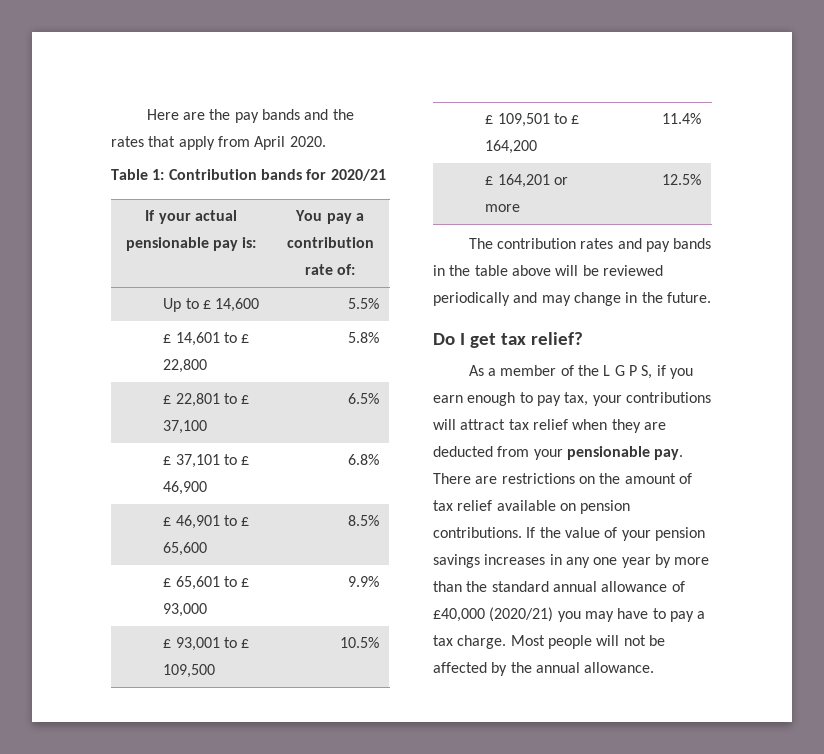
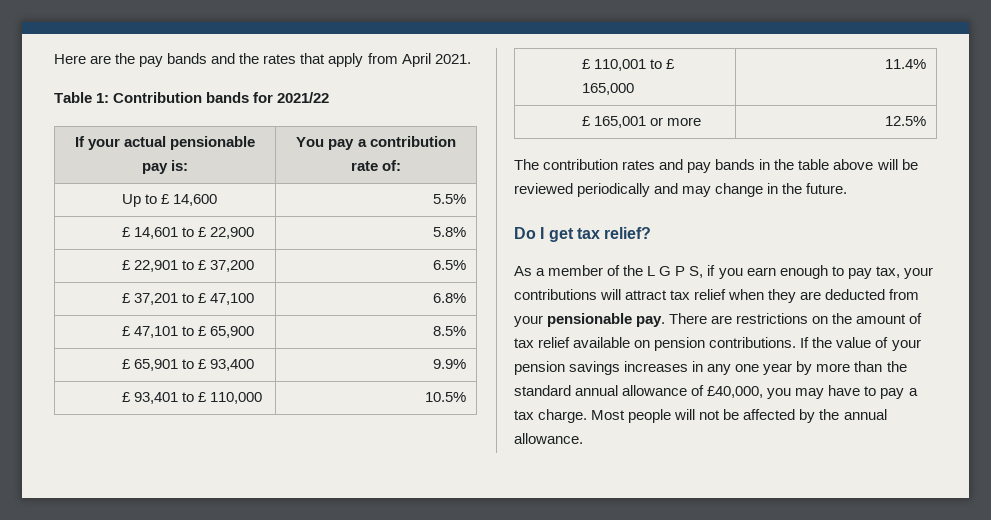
[289,136,326,147] 2020. -> [434,54,471,64] 2021.
[330,169,386,181] 2020/21 -> [277,92,330,103] 2021/22
[163,359,208,373] 22,800 -> [210,227,255,239] 22,900
[175,393,250,407] [163,420,208,434] 22,801 to £ 37,100 -> [134,260,255,272] 22,901 to £ 37,200
[175,454,250,468] [163,481,208,495] 37,101 to £ 46,900 -> [134,293,255,305] 37,201 to £ 47,100
[175,515,250,529] [163,542,208,556] 46,901 to £ 65,600 -> [134,326,255,338] 47,101 to £ 65,900
[175,576,250,590] [163,603,208,617] 65,601 to £ 93,000 -> [134,359,255,371] 65,901 to £ 93,400
[175,637,250,651] [163,664,216,678] 93,001 to £ 109,500 -> [134,392,263,404] 93,401 to £ 110,000
[497,113,580,127] [485,140,538,154] 109,501 to £ 164,200 -> [594,59,676,71] [582,83,635,95] 110,001 to £ 165,000
[497,174,550,188] 164,201 -> [594,116,647,128] 165,001
[433,607,554,622] £40,000 (2020/21) -> [707,386,764,398] £40,000,

